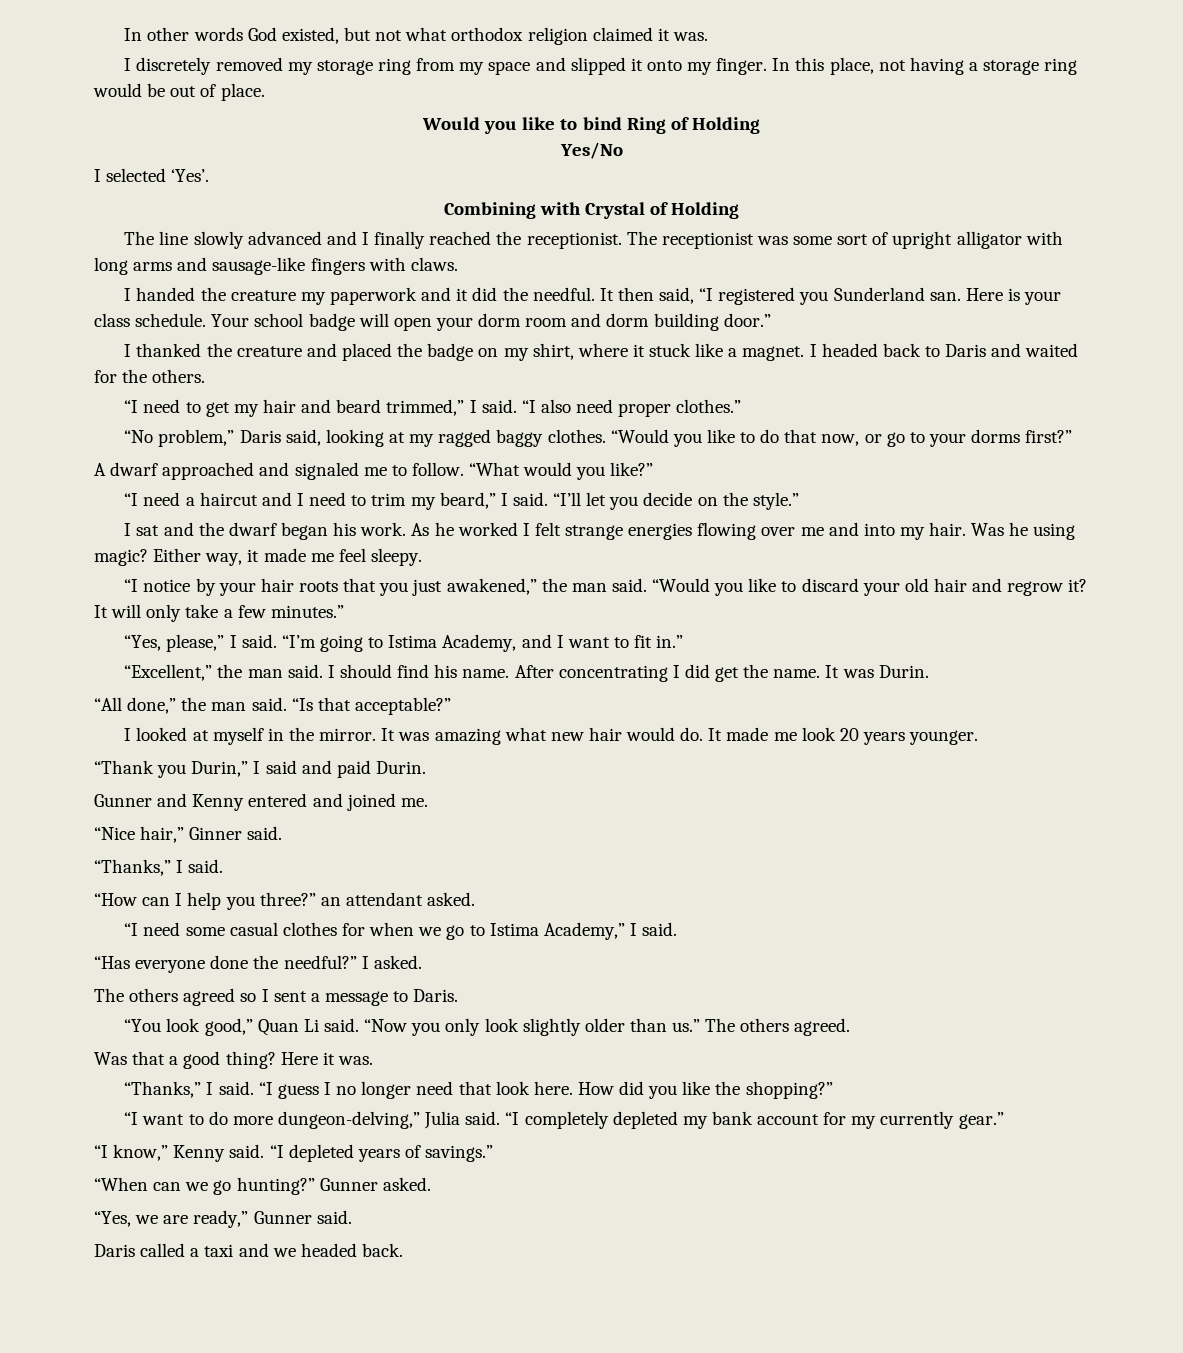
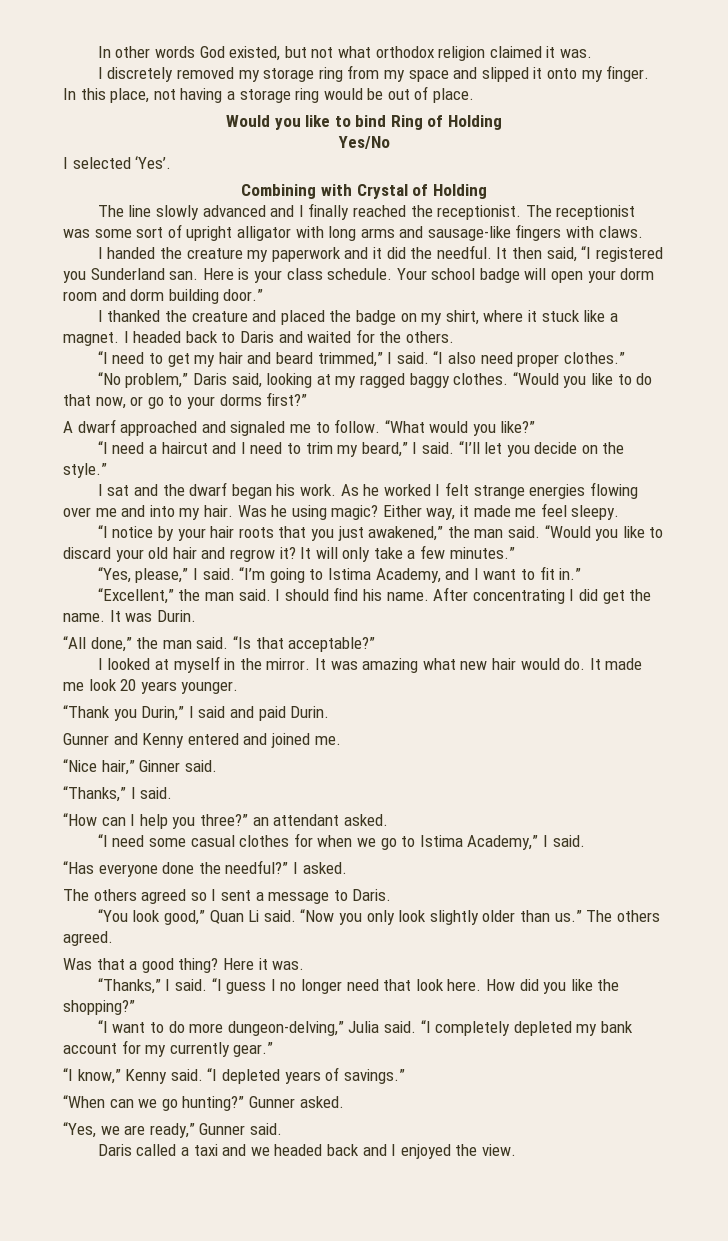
[361,1243,403,1257] back. -> [326,1144,516,1159] back and I enjoyed the view.

